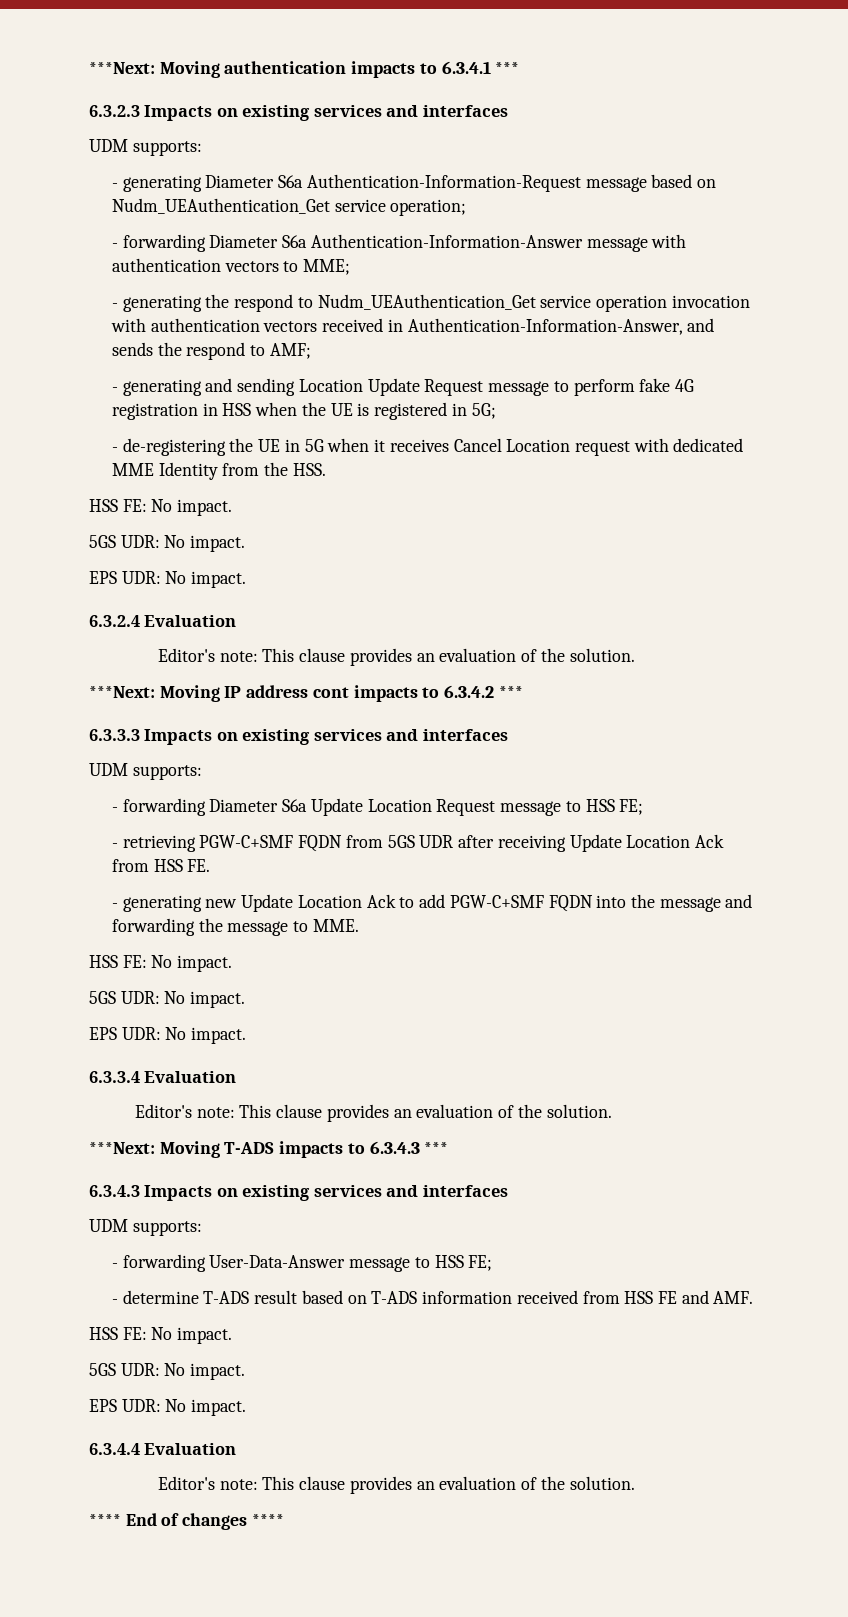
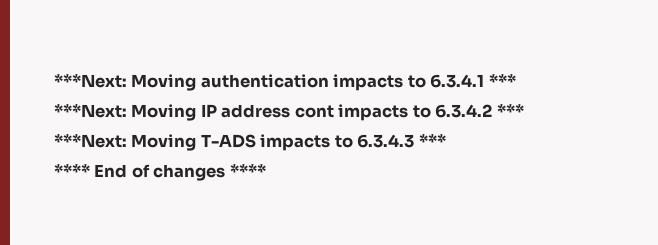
[89,105,508,121] [89,139,202,156] [112,174,717,192] [112,198,467,216] [112,234,687,252] [112,258,351,275] [112,294,750,312] [111,318,715,335] [112,342,311,360] [112,378,694,396] [112,402,496,420] [112,438,744,456] [112,462,326,480] [89,499,233,516] [89,535,246,552] [89,571,247,588] [89,615,237,627] [158,648,635,666] // 6.3.2.3 Impacts on existing services and interfaces // UDM supports: // - generating Diameter S6a Authentication-Information-Request message based on Nudm_UEAuthentication_Get service operation; // - forwarding Diameter S6a Authentication-Information-Answer message with authentication vectors to MME; // - generating the respond to Nudm_UEAuthentication_Get service operation invocation with authentication vectors received in Authentication-Information-Answer, and sends the respond to AMF; // - generating and sending Location Update Request message to perform fake 4G registration in HSS when the UE is registered in 5G; // - de-registering the UE in 5G when it receives Cancel Location request with dedicated MME Identity from the HSS. // HSS FE: No impact. // 5GS UDR: No impact. // EPS UDR: No impact. // 6.3.2.4 Evaluation // Editor's note: This clause provides an evaluation of the solution. -> (516, 80) none
[89,729,508,745] [89,763,202,780] [112,798,644,816] [112,834,724,852] [112,859,211,872] [112,894,753,912] [112,918,359,936] [89,955,233,972] [89,991,246,1008] [89,1027,247,1044] [89,1071,237,1083] [135,1104,612,1122] // 6.3.3.3 Impacts on existing services and interfaces // UDM supports: // - forwarding Diameter S6a Update Location Request message to HSS FE; // - retrieving PGW-C+SMF FQDN from 5GS UDR after receiving Update Location Ack from HSS FE. // - generating new Update Location Ack to add PGW-C+SMF FQDN into the message and forwarding the message to MME. // HSS FE: No impact. // 5GS UDR: No impact. // EPS UDR: No impact. // 6.3.3.4 Evaluation // Editor's note: This clause provides an evaluation of the solution. -> (524, 110) none
[89,1185,508,1201] [89,1219,202,1236] [112,1254,493,1272] [112,1290,754,1304] [89,1327,233,1344] [89,1363,246,1380] [89,1399,247,1416] [89,1443,237,1455] [158,1476,635,1494] // 6.3.4.3 Impacts on existing services and interfaces // UDM supports: // - forwarding User-Data-Answer message to HSS FE; // - determine T-ADS result based on T-ADS information received from HSS FE and AMF. // HSS FE: No impact. // 5GS UDR: No impact. // EPS UDR: No impact. // 6.3.4.4 Evaluation // Editor's note: This clause provides an evaluation of the solution. -> (446, 140) none

